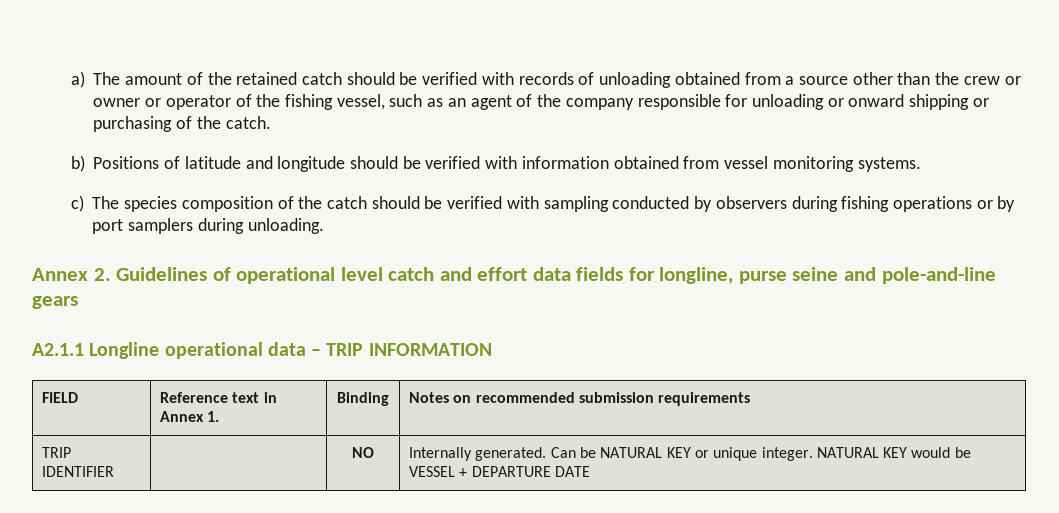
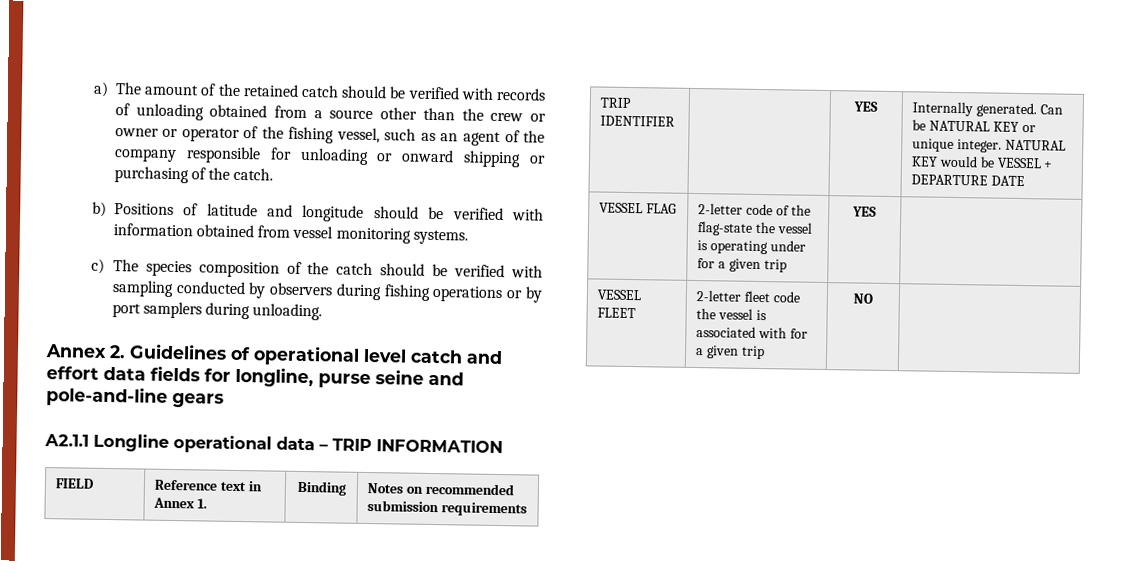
[352,447,374,458] NO -> [853,101,878,112] YES
(590, 471) none -> [599,202,678,214] [698,203,811,216] [697,221,813,236] [697,240,806,255] [697,258,787,273] [852,206,877,217] [597,289,642,301] [597,307,637,319] [696,290,800,303] [696,308,767,321] [696,326,808,339] [696,345,765,360] [853,293,873,304] // VESSEL FLAG | 2-letter code of the flag-state the vessel is operating under for a given trip | YES | // VESSEL FLEET | 2-letter fleet code the vessel is associated with for a given trip | NO |

